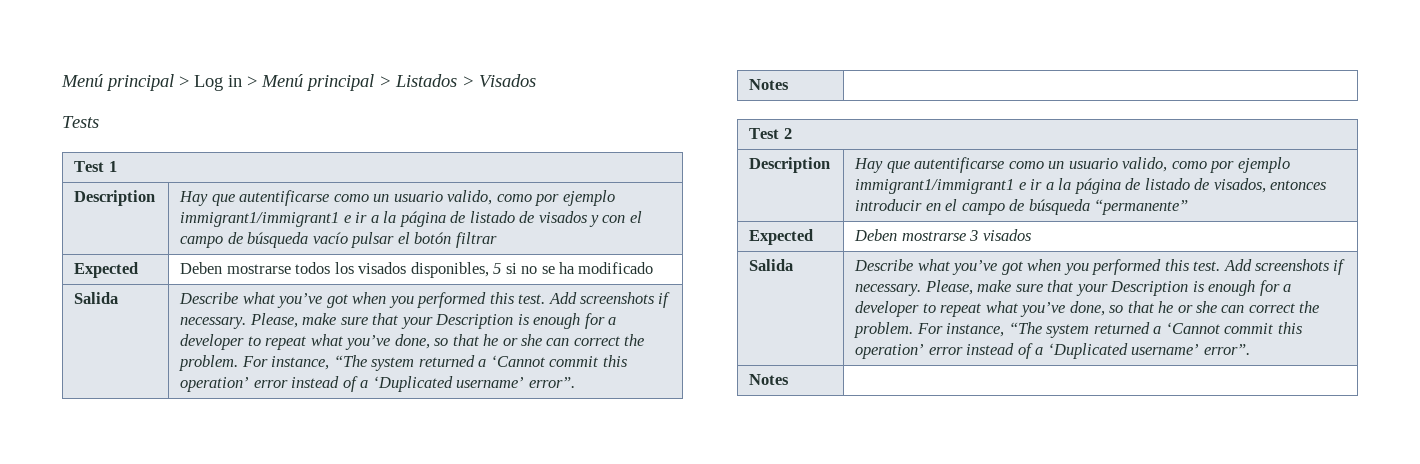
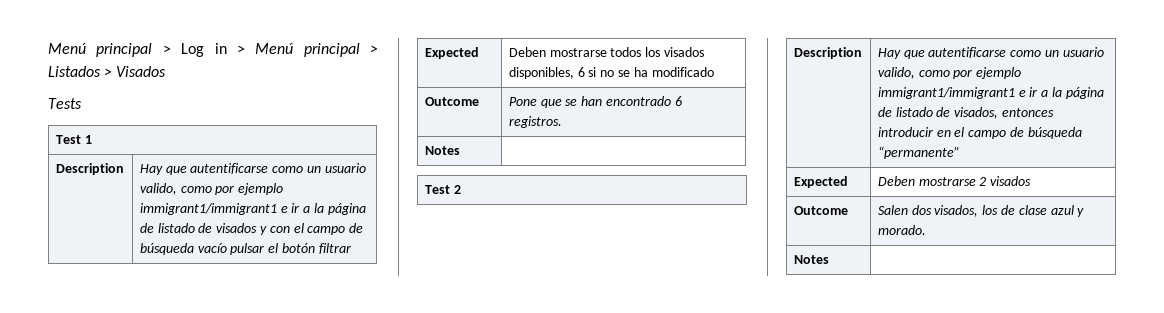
[493,263,502,274] 5 -> [577,67,585,77] 6
[74,292,119,304] [179,292,671,308] [180,313,617,329] [180,334,645,350] [179,355,627,371] [180,376,575,392] Salida | Describe what you’ve got when you performed this test. Add screenshots if necessary. Please, make sure that your Description is enough for a developer to repeat what you’ve done, so that he or she can correct the problem. For instance, “The system returned a ‘Cannot commit this operation’ error instead of a ‘Duplicated username’ error”. -> [424,97,479,106] [508,96,682,108] [508,116,562,128] Outcome | Pone que se han encontrado 6 registros.
[969,230,979,241] 3 -> [979,177,987,186] 2
[749,259,794,271] [854,259,1346,275] [855,280,1292,296] [855,301,1320,317] [854,322,1302,338] [855,343,1250,359] Salida | Describe what you’ve got when you performed this test. Add screenshots if necessary. Please, make sure that your Description is enough for a developer to repeat what you’ve done, so that he or she can correct the problem. For instance, “The system returned a ‘Cannot commit this operation’ error instead of a ‘Duplicated username’ error”. -> [793,206,848,215] [877,205,1085,217] [877,225,926,235] Outcome | Salen dos visados, los de clase azul y morado.

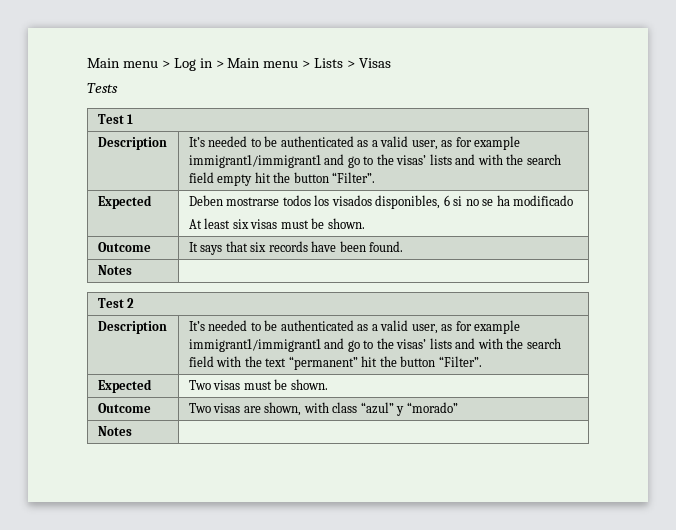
[48,43,153,57] Menú principal -> [87,58,158,68] Main menu
[255,43,378,57] [48,66,167,77] [48,98,82,109] [55,135,92,144] [55,163,124,175] [139,163,366,175] [139,183,284,195] [139,203,366,215] [139,223,364,235] [139,243,351,255] Menú principal > Listados > Visados // Tests // Test 1 // Description | Hay que autentificarse como un usuario valido, como por ejemplo immigrant1/immigrant1 e ir a la página de listado de visados y con el campo de búsqueda vacío pulsar el botón filtrar -> [227,58,392,68] [87,83,118,93] [97,114,134,124] [97,137,167,150] [188,136,521,150] [188,154,561,168] [188,172,376,186] Main menu > Lists > Visas // Tests // Test 1 // Description | It’s needed to be authenticated as a valid user, as for example immigrant1/immigrant1 and go to the visas’ lists and with the search field empty hit the button “Filter”.
[424,97,479,106] [508,96,682,108] [508,116,562,128] [424,146,460,155] [424,185,461,194] [793,47,862,59] [877,47,1104,59] [877,67,1022,79] [877,87,1104,99] [877,107,1055,119] [877,127,1082,139] [877,146,960,159] [793,176,848,188] [877,176,1032,186] [793,206,848,215] [877,205,1085,217] [877,225,926,235] // Outcome | Pone que se han encontrado 6 registros. // Notes | // Test 2 // Description | Hay que autentificarse como un usuario valido, como por ejemplo immigrant1/immigrant1 e ir a la página de listado de visados, entonces introducir en el campo de búsqueda “permanente” // Expected | Deben mostrarse 2 visados // Outcome | Salen dos visados, los de clase azul y morado. -> [188,218,365,229] [97,242,151,252] [188,241,404,255] [97,265,132,275] [97,298,135,308] [97,321,167,334] [188,320,521,334] [188,338,561,352] [188,356,482,370] [97,379,152,393] [188,379,328,390] [97,403,151,413] [188,402,458,416] // At least six visas must be shown. // Outcome | It says that six records have been found. // Notes | // Test 2 // Description | It’s needed to be authenticated as a valid user, as for example immigrant1/immigrant1 and go to the visas’ lists and with the search field with the text “permanent” hit the button “Filter”. // Expected | Two visas must be shown. // Outcome | Two visas are shown, with class “azul” y “morado”

